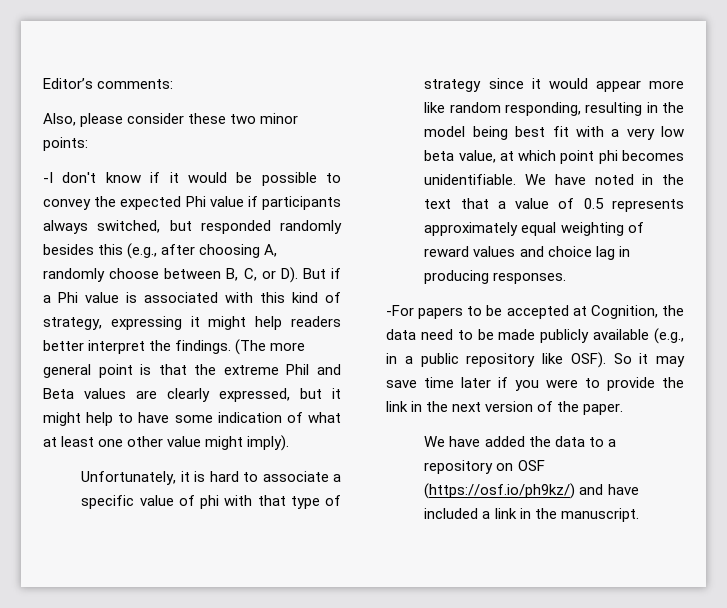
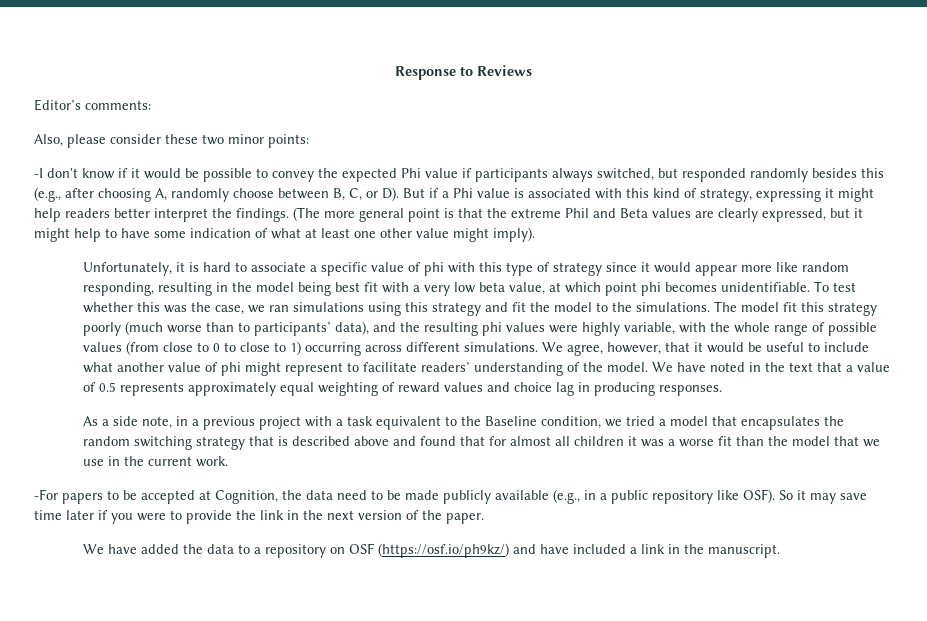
(43, 83) none -> [395,65,532,80] Response to Reviews //
[257,495,286,506] that -> [478,262,502,272] this
(517, 179) none -> [813,281,856,292] [82,301,877,316] [82,321,877,336] [82,341,869,356] [82,362,648,376] To test whether this was the case, we ran simulations using this strategy and fit the model to the simulations. The model fit this strategy poorly (much worse than to participants’ data), and the resulting phi values were highly variable, with the whole range of possible values (from close to 0 to close to 1) occurring across different simulations. We agree, however, that it would be useful to include what another value of phi might represent to facilitate readers’ understanding of the model.
(567, 278) none -> [82,416,844,430] [82,436,880,450] [82,456,228,467] // As a side note, in a previous project with a task equivalent to the Baseline condition, we tried a model that encapsulates the random switching strategy that is described above and found that for almost all children it was a worse fit than the model that we use in the current work.

